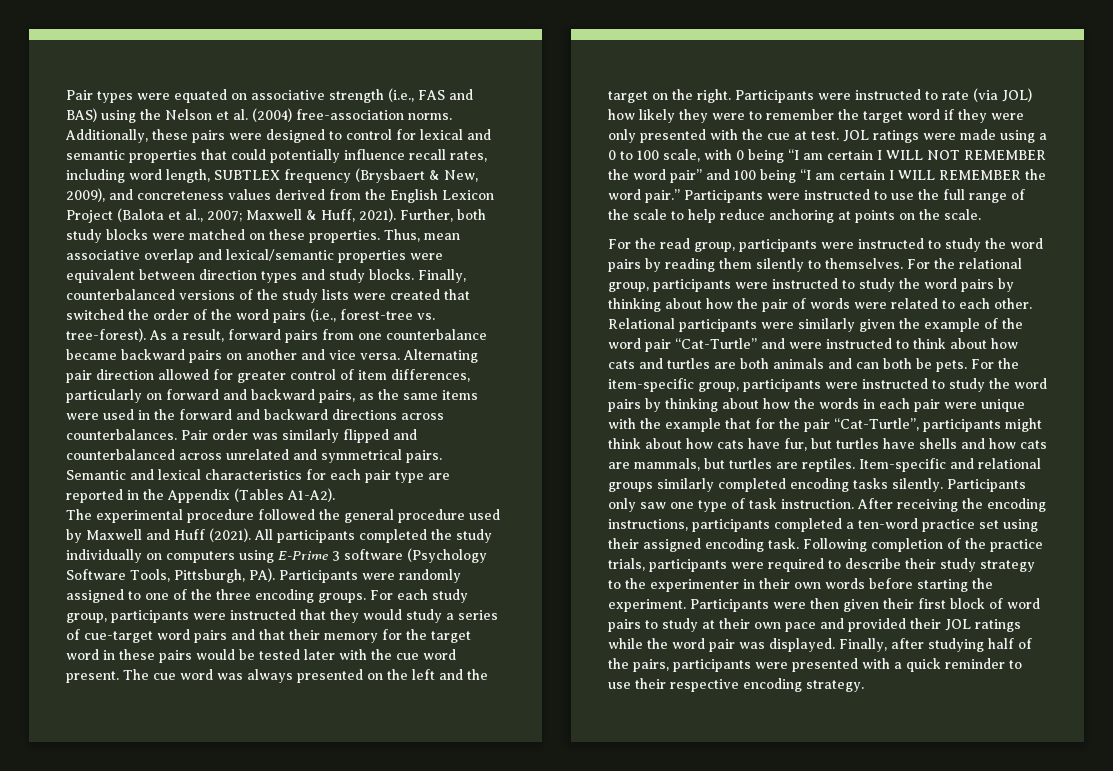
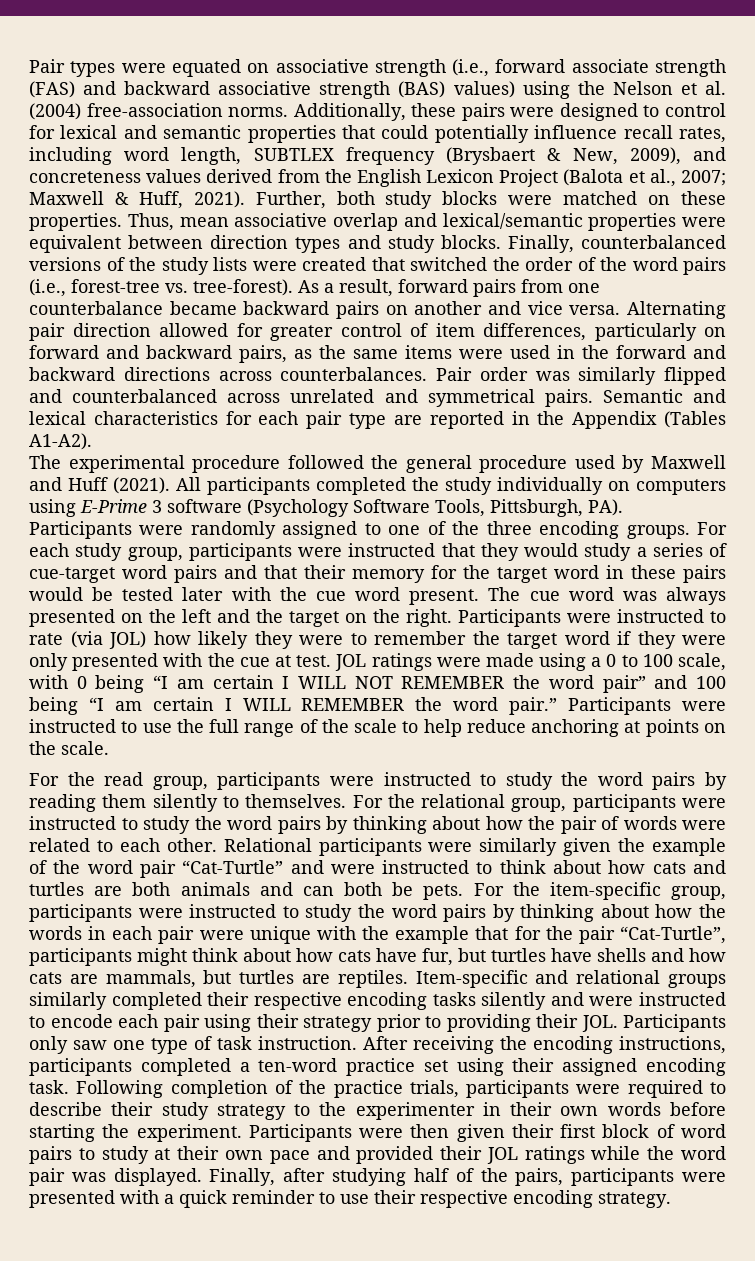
[418,89,473,100] [66,108,97,122] FAS and BAS) -> [495,59,726,77] [29,81,515,99] forward associate strength (FAS) and backward associative strength (BAS) values)
[790,478,943,492] encoding tasks silently. -> [207,992,726,1010] [29,1014,618,1032] their respective encoding tasks silently and were instructed to encode each pair using their strategy prior to providing their JOL.

